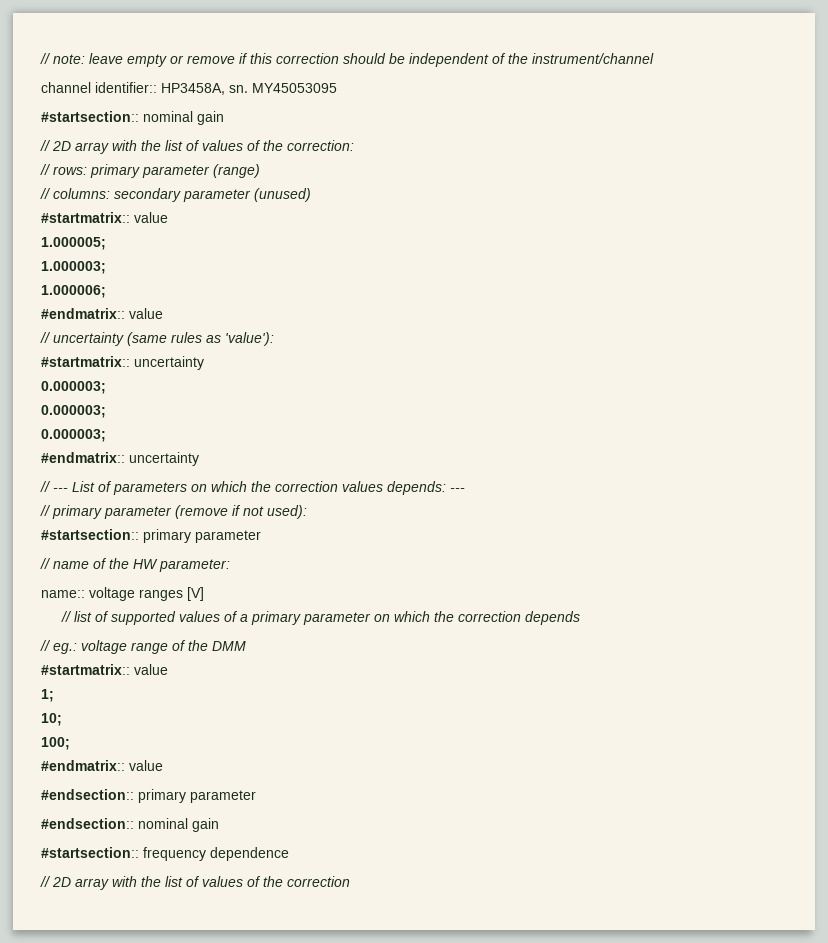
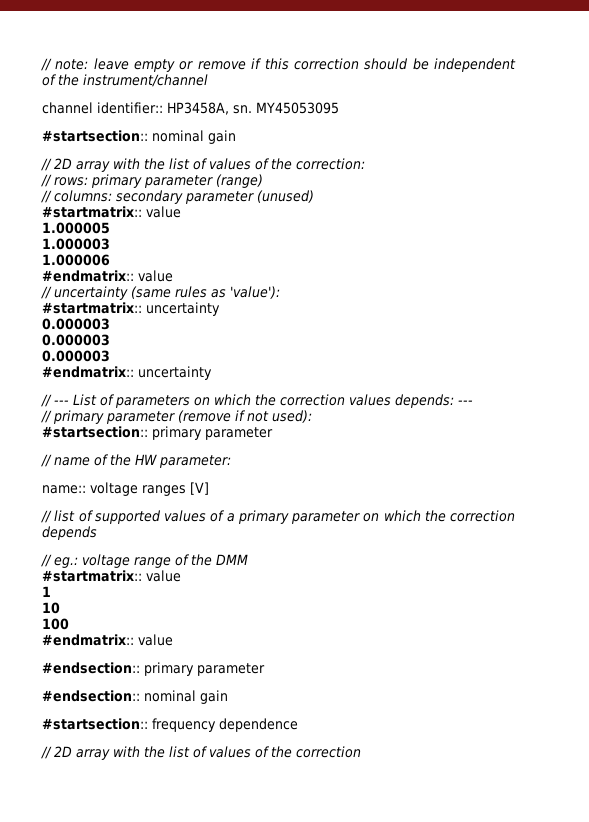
[41,237,106,250] [41,261,106,274] [41,285,106,298] 1.000005; // 1.000003; // 1.000006; -> [42,222,110,234] [42,238,110,250] [42,254,110,266] 1.000005 // 1.000003 // 1.000006
[41,381,106,394] [41,405,106,418] [41,429,106,442] 0.000003; // 0.000003; // 0.000003; -> [42,318,110,330] [42,334,110,346] [42,350,110,362] 0.000003 // 0.000003 // 0.000003
[41,689,54,702] [41,713,62,726] [41,737,70,750] 1; // 10; // 100; -> [42,586,51,597] [42,602,60,614] [42,618,69,630] 1 // 10 // 100

